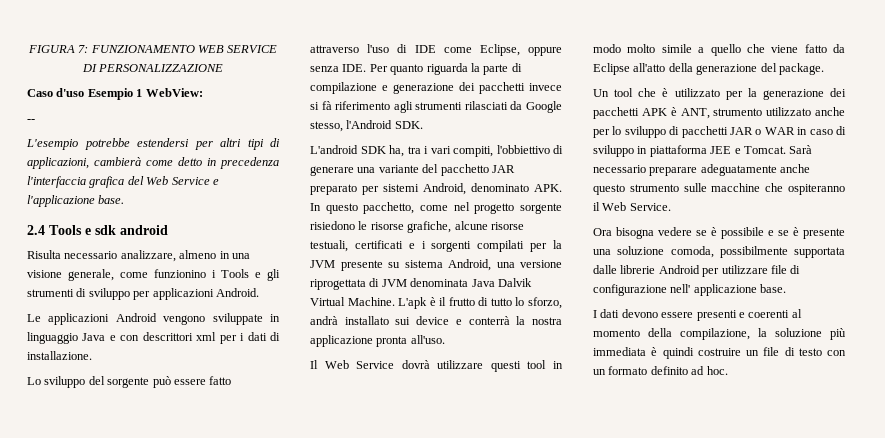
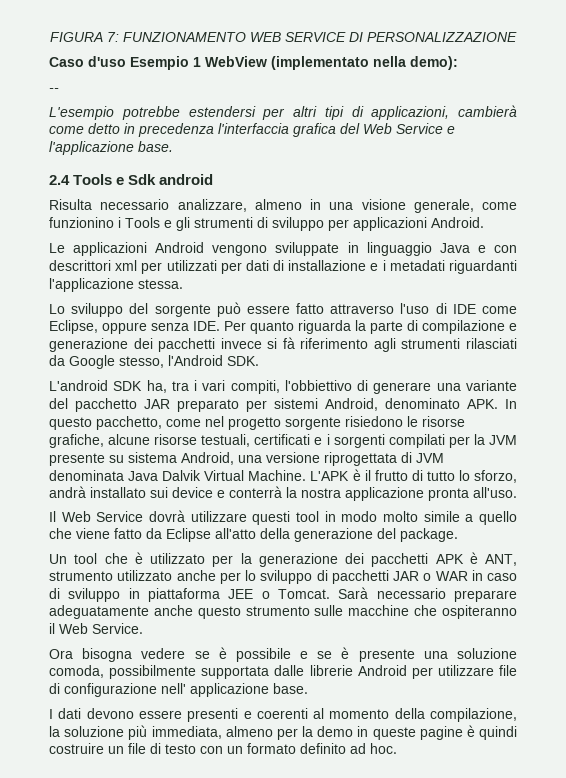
[145,88,203,97] WebView: -> [205,56,458,70] WebView (implementato nella demo):
[95,225,116,235] sdk -> [128,174,157,185] Sdk
[240,332,281,341] [27,351,92,360] i dati di installazione. -> [166,260,517,274] [49,278,183,292] utilizzati per dati di installazione e i metadati riguardanti l'applicazione stessa.
[398,297,428,309] L'apk -> [310,471,350,481] L'APK
[734,148,741,154] e -> [261,591,270,599] o
[593,347,646,356] immediata -> [151,726,463,740] immediata, almeno per la demo in queste pagine

